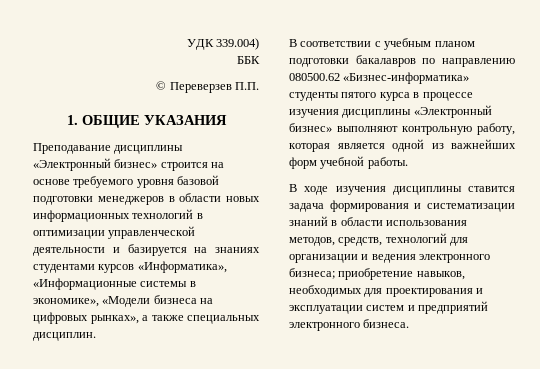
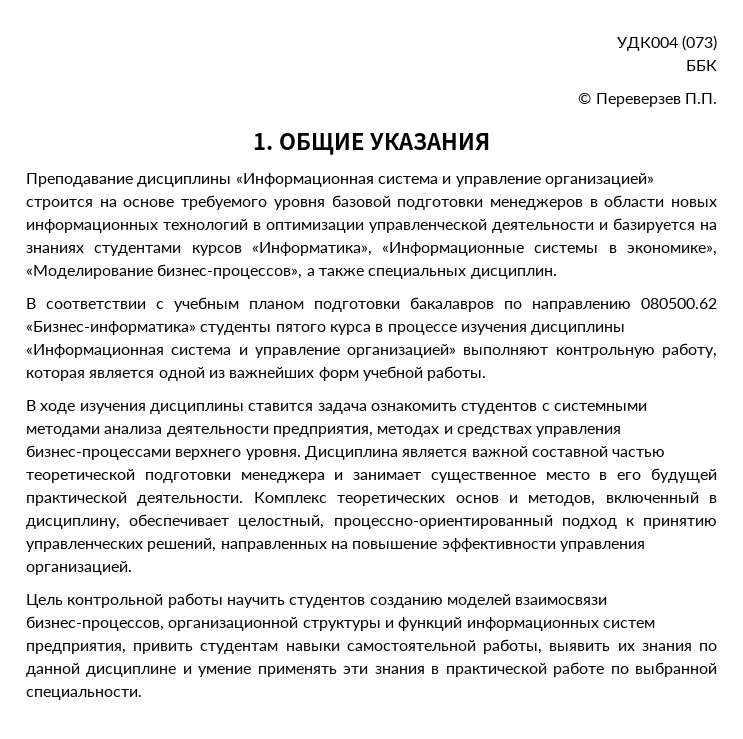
[186,38,259,50] УДК 339.004) -> [616,35,718,51] УДК004 (073)
[33,158,158,171] «Электронный бизнес» -> [235,173,654,187] «Информационная система и управление организацией»
[102,295,214,307] [33,312,139,324] «Модели бизнеса на цифровых рынках», -> [26,264,303,279] «Моделирование бизнес-процессов»,
[413,105,492,118] [289,123,332,132] «Электронный бизнес» -> [26,344,457,358] «Информационная система и управление организацией»
[329,200,515,212] [289,216,468,226] [289,233,469,246] [289,254,491,263] [289,268,465,280] [289,285,484,297] [289,301,489,314] [289,319,410,331] формирования и систематизации знаний в области использования методов, средств, технологий для организации и ведения электронного бизнеса; приобретение навыков, необходимых для проектирования и эксплуатации систем и предприятий электронного бизнеса. -> [370,403,647,414] [26,426,622,437] [26,445,666,460] [26,468,718,483] [26,492,717,506] [26,514,717,529] [26,538,645,552] [26,561,132,575] [26,593,608,608] [26,616,655,631] [26,639,717,654] [26,662,718,677] [26,689,142,700] ознакомить студентов с системными методами анализа деятельности предприятия, методах и средствах управления бизнес-процессами верхнего уровня. Дисциплина является важной составной частью теоретической подготовки менеджера и занимает существенное место в его будущей практической деятельности. Комплекс теоретических основ и методов, включенный в дисциплину, обеспечивает целостный, процессно-ориентированный подход к принятию управленческих решений, направленных на повышение эффективности управления организацией. // Цель контрольной работы научить студентов созданию моделей взаимосвязи бизнес-процессов, организационной структуры и функций информационных систем предприятия, привить студентам навыки самостоятельной работы, выявить их знания по данной дисциплине и умение применять эти знания в практической работе по выбранной специальности.

